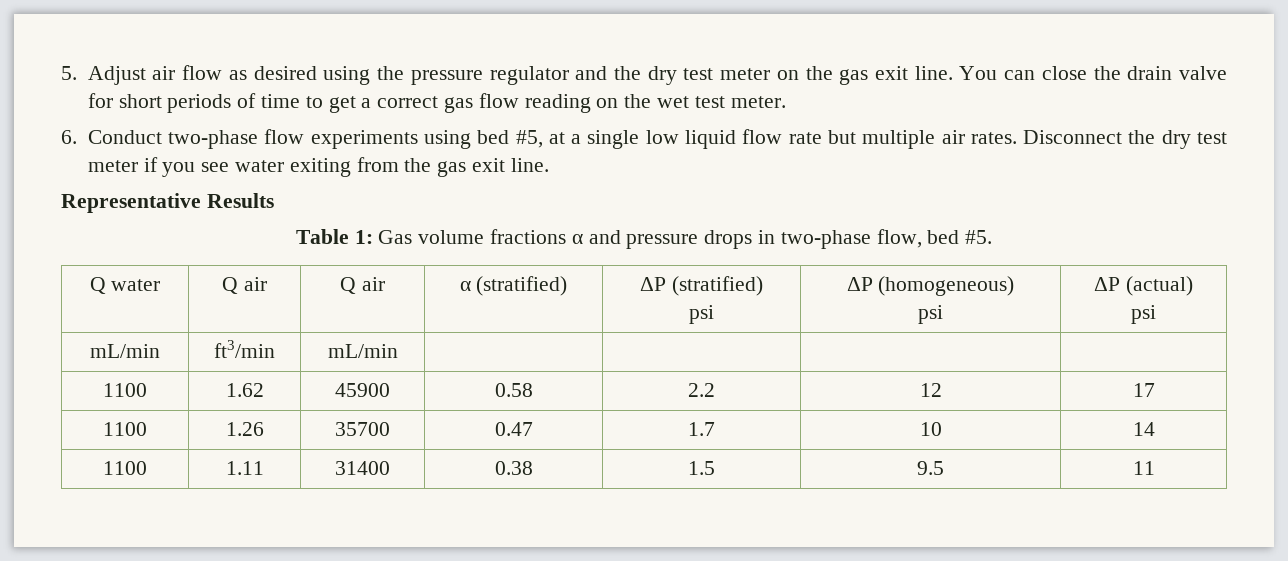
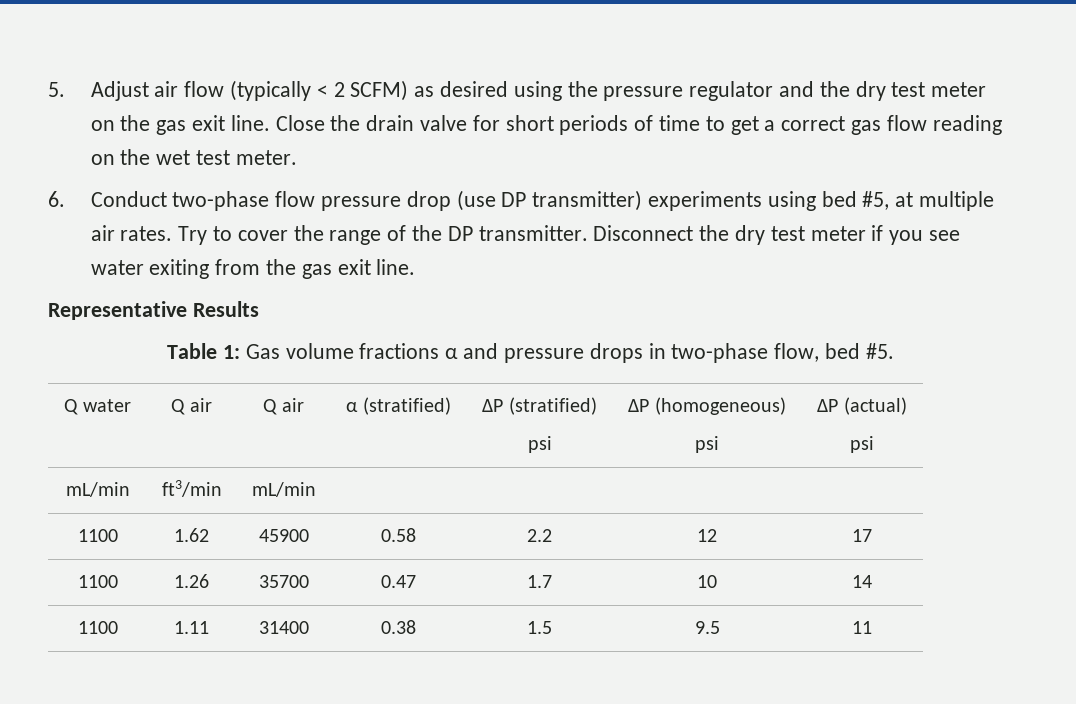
(223, 72) none -> [229,80,409,101] (typically < 2 SCFM)
[959,66,1087,80] You can close -> [275,115,325,131] Close
(305, 136) none -> [320,190,643,211] pressure drop (use DP transmitter)
[571,129,1017,149] a single low liquid flow rate but multiple air rates. -> [919,191,995,211] [90,225,588,245] multiple air rates. Try to cover the range of the DP transmitter.

